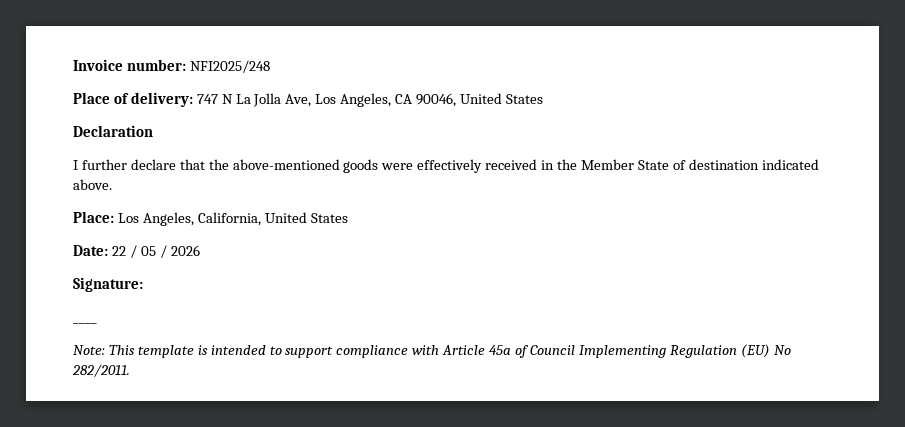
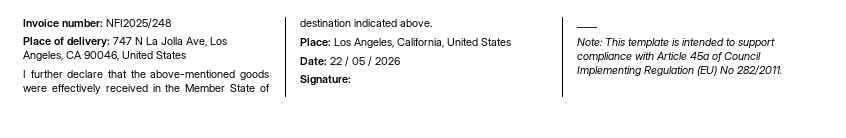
[73,125,153,137] // Declaration -> (186, 55) none

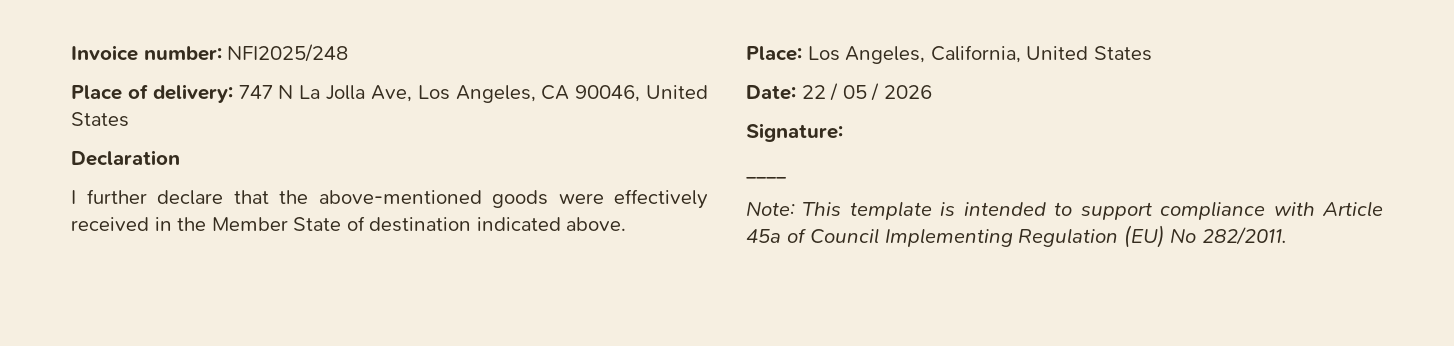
(186, 55) none -> [71,150,180,166] // Declaration

